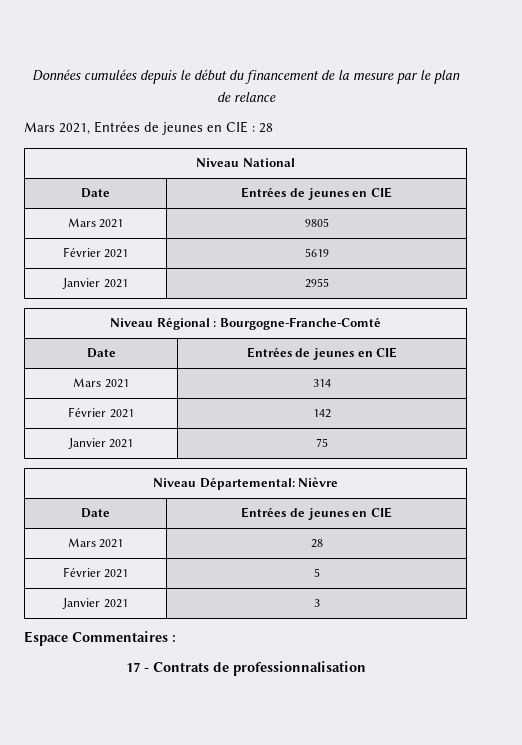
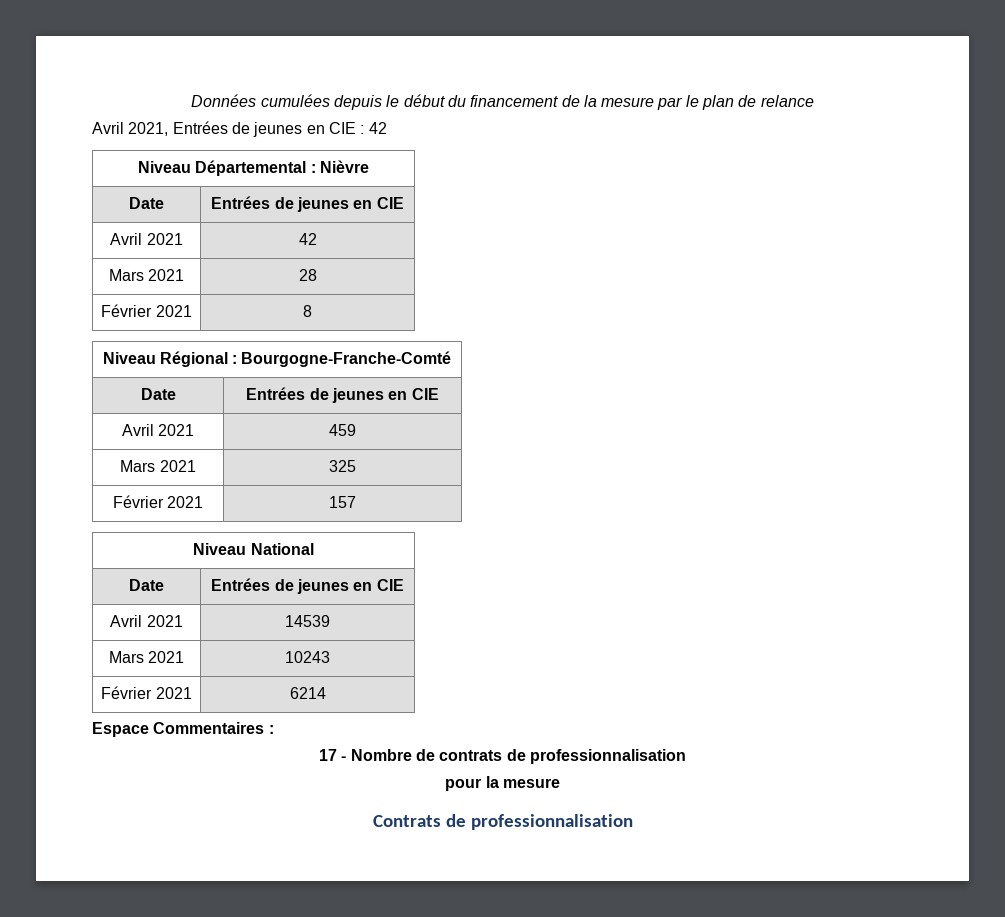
[24,122,55,132] Mars -> [92,122,124,134] Avril
[259,123,273,133] [196,158,295,167] [81,188,110,198] [241,187,392,200] [67,218,124,228] [304,218,329,227] [62,247,129,258] [304,248,329,257] [62,278,128,289] [304,278,329,288] 28 // Niveau National // Date | Entrées de jeunes en CIE // Mars 2021 | 9805 // Février 2021 | 5619 // Janvier 2021 | 2955 -> [368,122,387,134] [138,160,369,176] [129,197,164,209] [211,196,404,212] [110,233,183,245] [298,233,317,245] [108,269,185,281] [298,269,317,281] [101,304,192,317] [303,305,312,317] 42 // Niveau Départemental : Nièvre // Date | Entrées de jeunes en CIE // Avril 2021 | 42 // Mars 2021 | 28 // Février 2021 | 8
[73,378,129,388] [313,379,332,387] [68,407,134,418] [313,409,332,418] [67,438,134,449] [316,438,329,447] [152,477,339,490] [81,508,110,518] [241,507,392,520] [67,538,124,548] [310,539,323,548] [62,567,129,578] [313,568,320,577] [62,598,128,609] [313,599,320,607] // Mars 2021 | 314 // Février 2021 | 142 // Janvier 2021 | 75 // Niveau Départemental: Nièvre // Date | Entrées de jeunes en CIE // Mars 2021 | 28 // Février 2021 | 5 // Janvier 2021 | 3 -> [121,424,195,436] [329,424,356,436] [120,460,196,472] [329,460,356,472] [112,495,204,508] [329,496,356,508] [193,543,314,555] [129,579,164,591] [211,578,404,594] [110,615,183,627] [285,615,330,627] [108,651,185,663] [285,651,330,663] [101,686,192,699] [289,687,326,699] // Avril 2021 | 459 // Mars 2021 | 325 // Février 2021 | 157 // Niveau National // Date | Entrées de jeunes en CIE // Avril 2021 | 14539 // Mars 2021 | 10243 // Février 2021 | 6214
(149, 669) none -> [350,749,686,764] [445,776,560,791] Nombre de contrats de professionnalisation // pour la mesure //

